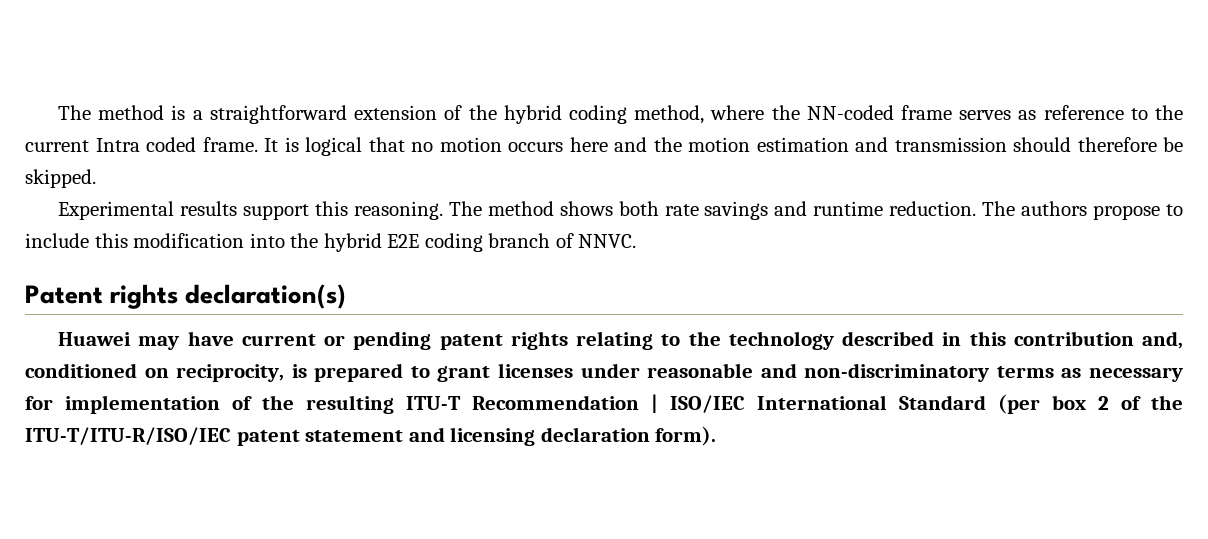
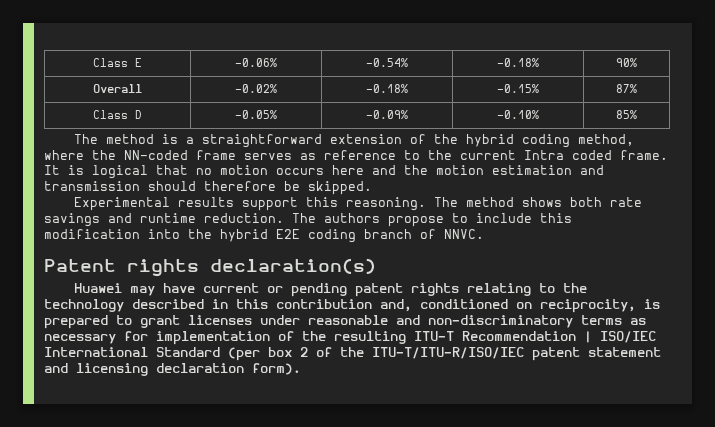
(58, 112) none -> [93,58,142,67] [234,58,277,67] [366,58,408,67] [497,58,539,67] [616,58,637,67] [93,84,142,93] [234,84,277,93] [366,84,408,93] [497,84,539,93] [616,84,637,93] [93,110,142,119] [234,110,277,119] [366,110,408,119] [497,110,539,119] [616,110,637,119] Class E | -0.06% | -0.54% | -0.18% | 90% // Overall | -0.02% | -0.18% | -0.15% | 87% // Class D | -0.05% | -0.09% | -0.10% | 85% //

